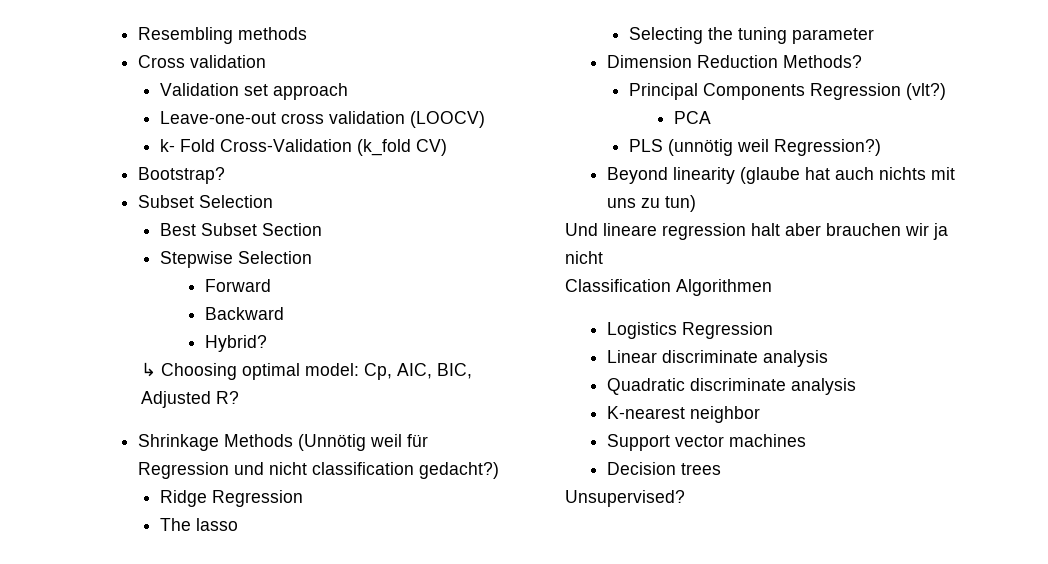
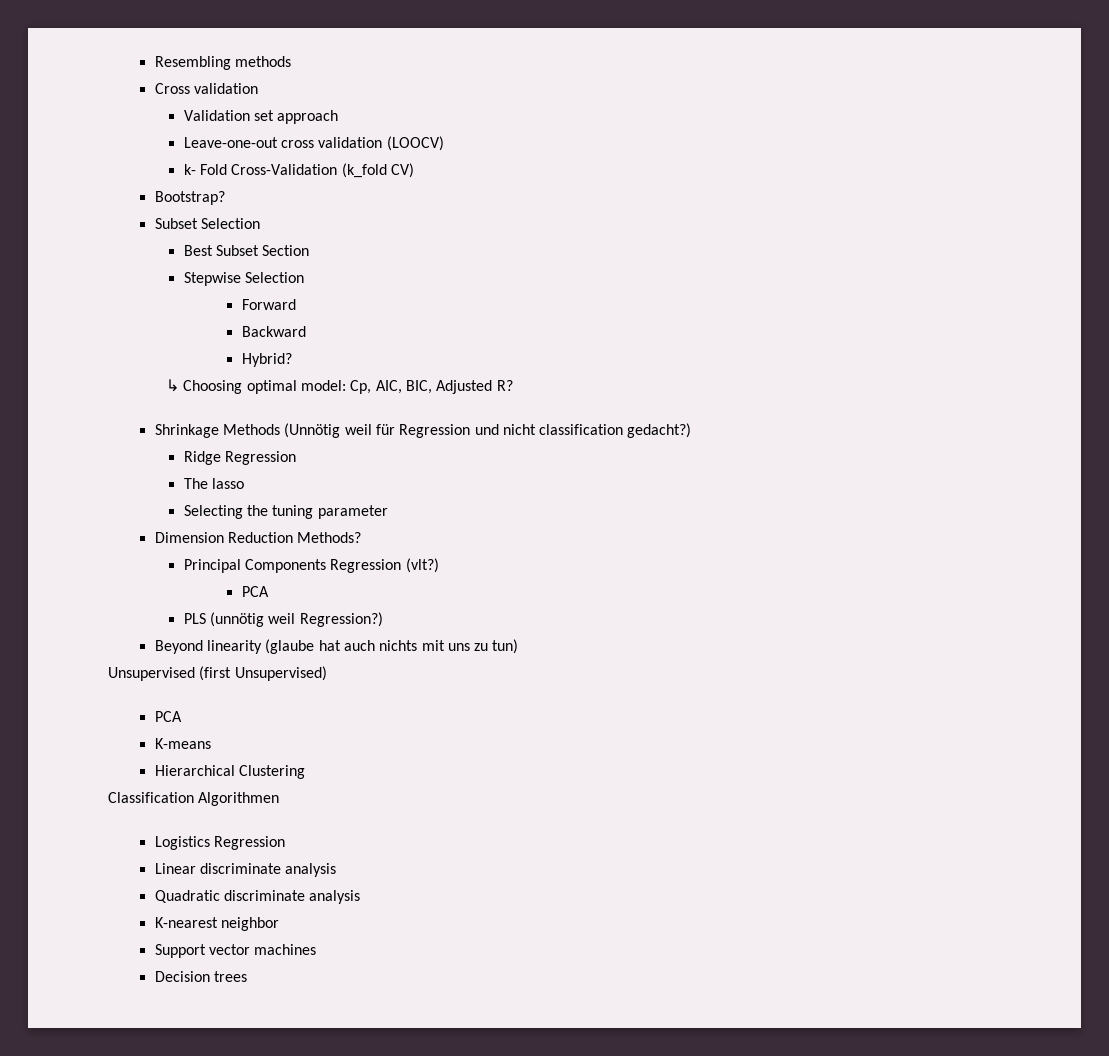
[565,223,948,240] [565,251,603,264] Und lineare regression halt aber brauchen wir ja nicht -> [108,666,327,681] [154,711,182,722] [154,738,211,749] [154,765,305,779] Unsupervised (first Unsupervised) // PCA // K-means // Hierarchical Clustering
[565,490,685,507] // Unsupervised? -> (247, 976) none

